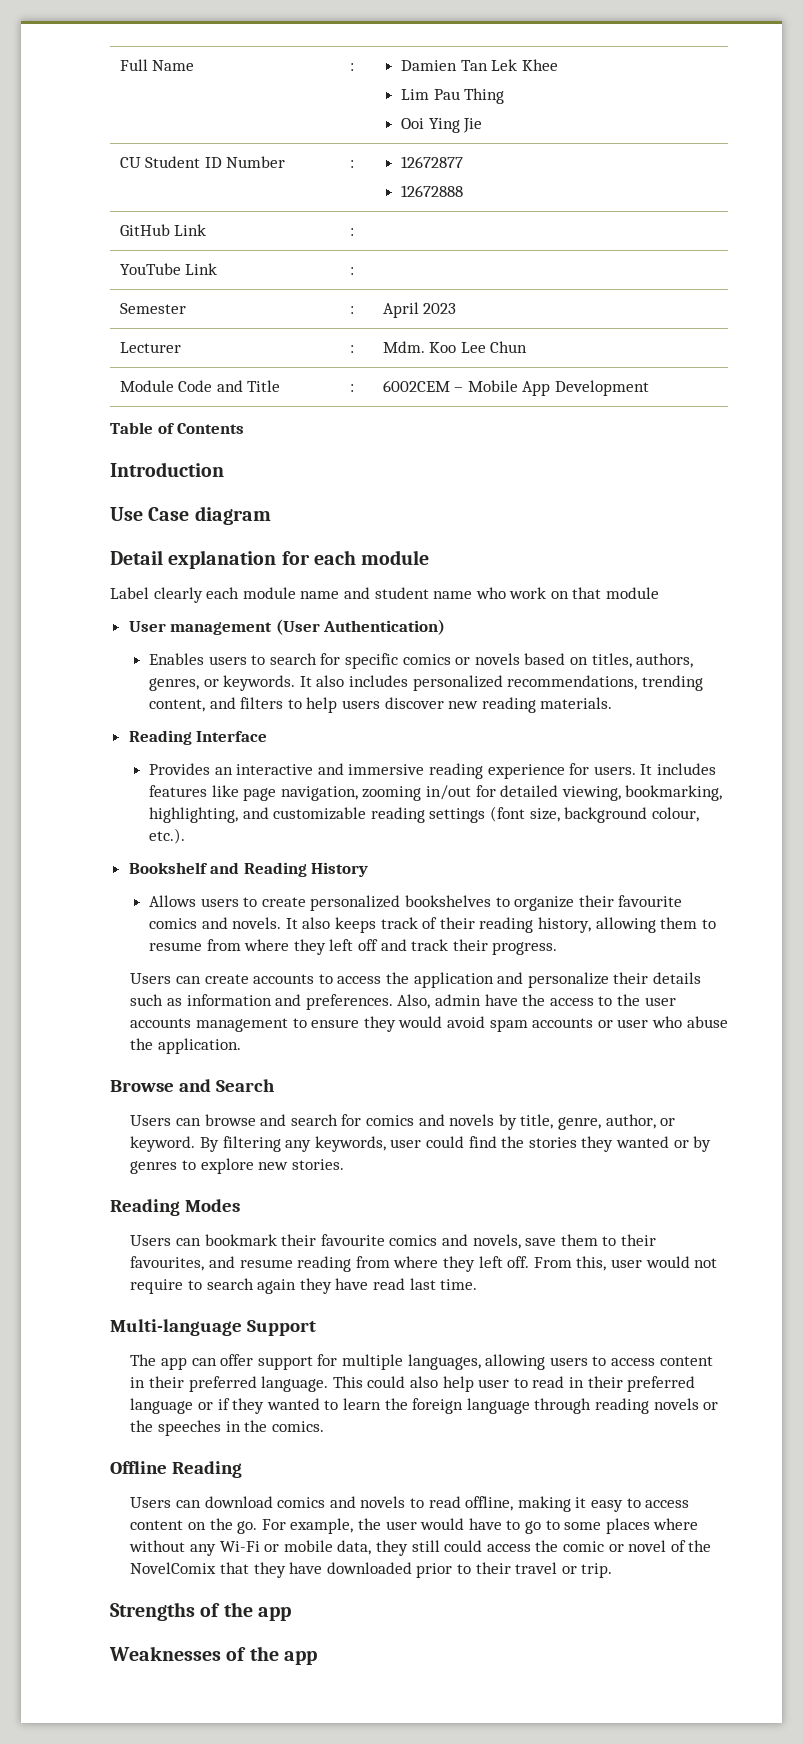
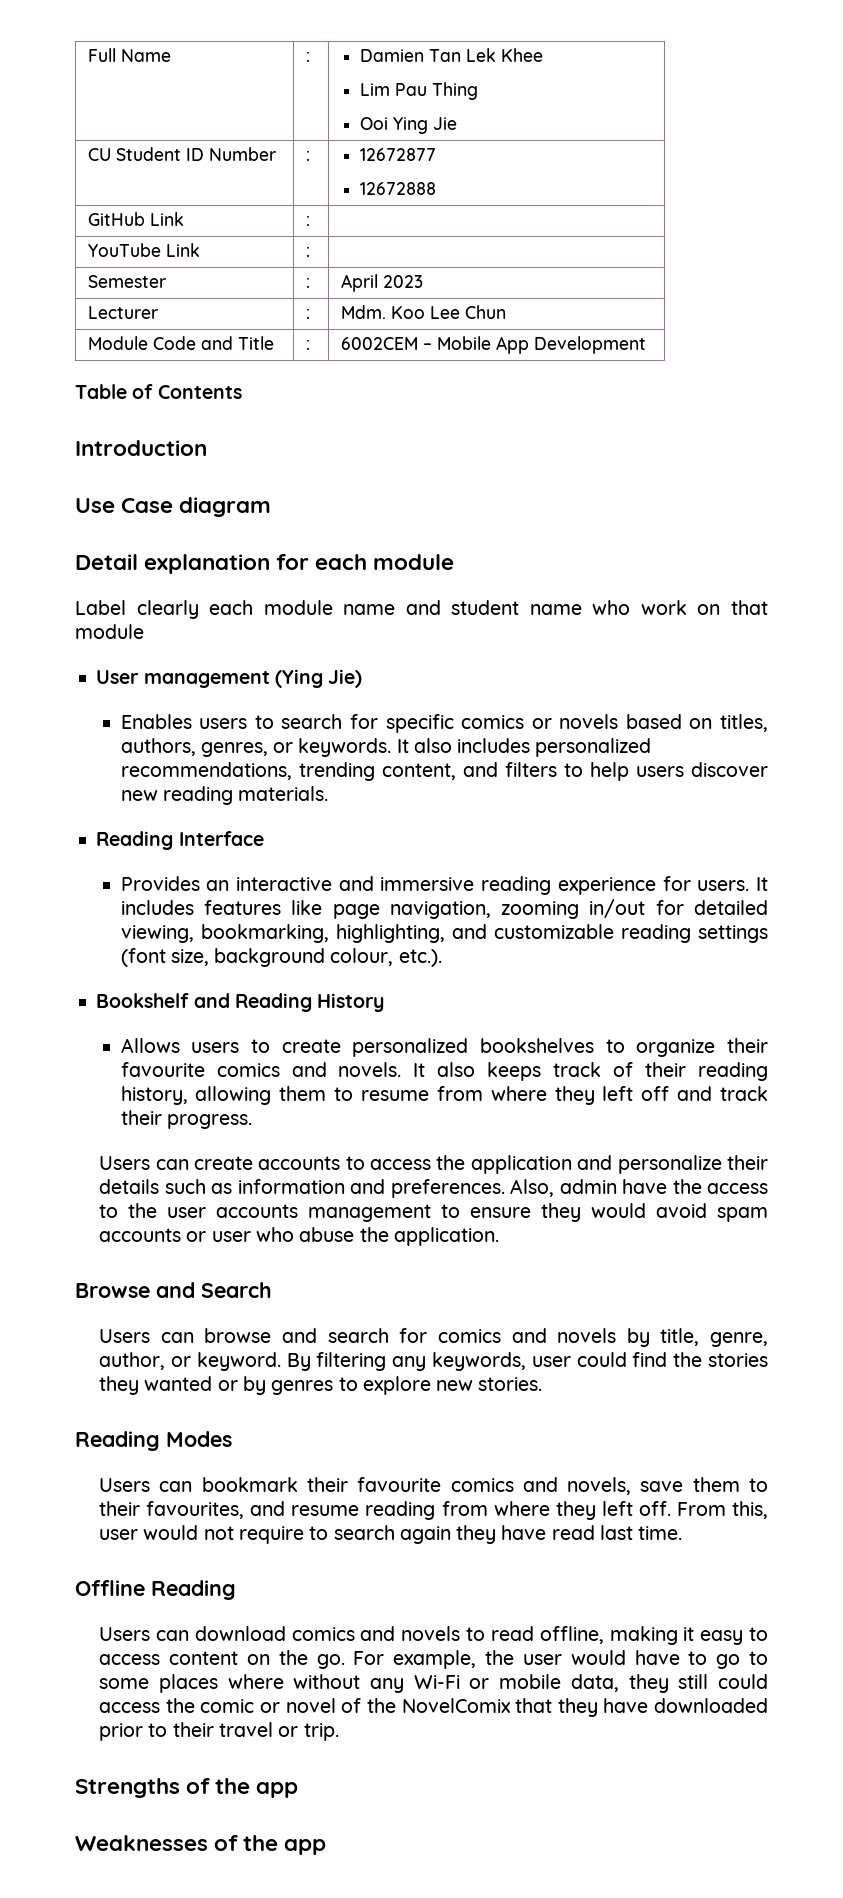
[275,619,446,635] (User Authentication) -> [274,669,363,688] (Ying Jie)
[110,1319,316,1336] [130,1354,713,1370] [130,1376,696,1392] [130,1398,719,1414] [130,1420,324,1436] // Multi-language Support // The app can offer support for multiple languages, allowing users to access content in their preferred language. This could also help user to read in their preferred language or if they wanted to learn the foreign language through reading novels or the speeches in the comics. -> (683, 1533) none

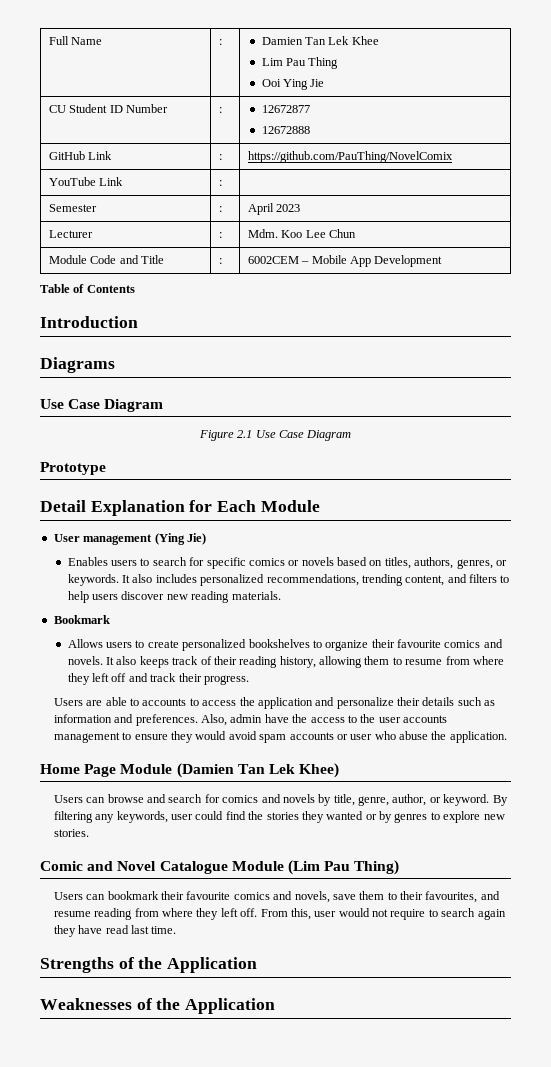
(310, 221) none -> [247,151,453,163] https://github.com/PauThing/NovelComix
[75,497,272,517] [75,554,455,574] [75,600,768,619] [75,624,144,639] // Use Case diagram // Detail explanation for each module // Label clearly each module name and student name who work on that module -> [40,357,115,373] [40,399,164,412] [198,430,352,441] [40,462,106,475] [40,500,320,516] // Diagrams // Use Case Diagram // Figure 2.1 Use Case Diagram // Prototype // Detail Explanation for Each Module
[96,831,264,850] [120,876,769,895] [120,899,769,919] [120,924,768,943] [120,948,442,967] [96,993,385,1012] Reading Interface // Provides an interactive and immersive reading experience for users. It includes features like page navigation, zooming in/out for detailed viewing, bookmarking, highlighting, and customizable reading settings (font size, background colour, etc.). // Bookshelf and Reading History -> [53,615,110,624] Bookmark
[155,1156,253,1170] can create -> [86,697,140,706] are able to
[75,1282,272,1298] Browse and Search -> [40,763,340,778] Home Page Module (Damien Tan Lek Khee)
[75,1431,232,1451] Reading Modes -> [40,860,400,875] Comic and Novel Catalogue Module (Lim Pau Thing)
[75,1580,236,1600] [99,1626,768,1645] [99,1650,768,1669] [99,1674,769,1693] [99,1698,768,1717] [99,1722,339,1741] // Offline Reading // Users can download comics and novels to read offline, making it easy to access content on the go. For example, the user would have to go to some places where without any Wi-Fi or mobile data, they still could access the comic or novel of the NovelComix that they have downloaded prior to their travel or trip. -> (177, 930) none
[256,1782,299,1798] app -> [167,957,258,973] Application
[284,1839,327,1855] app -> [185,998,276,1014] Application

